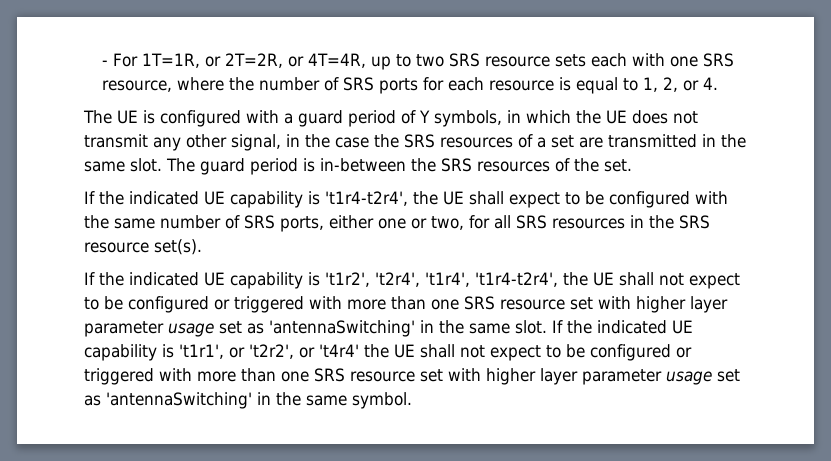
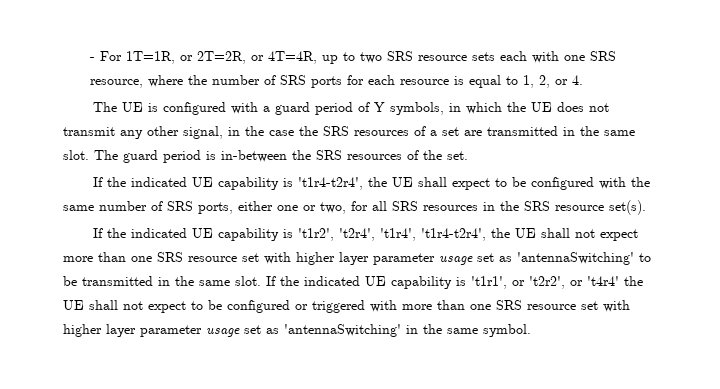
[84,296,342,313] to be configured or triggered with -> (639, 235) none
(415, 328) none -> [639,253,651,262] [63,276,153,286] to be transmitted

